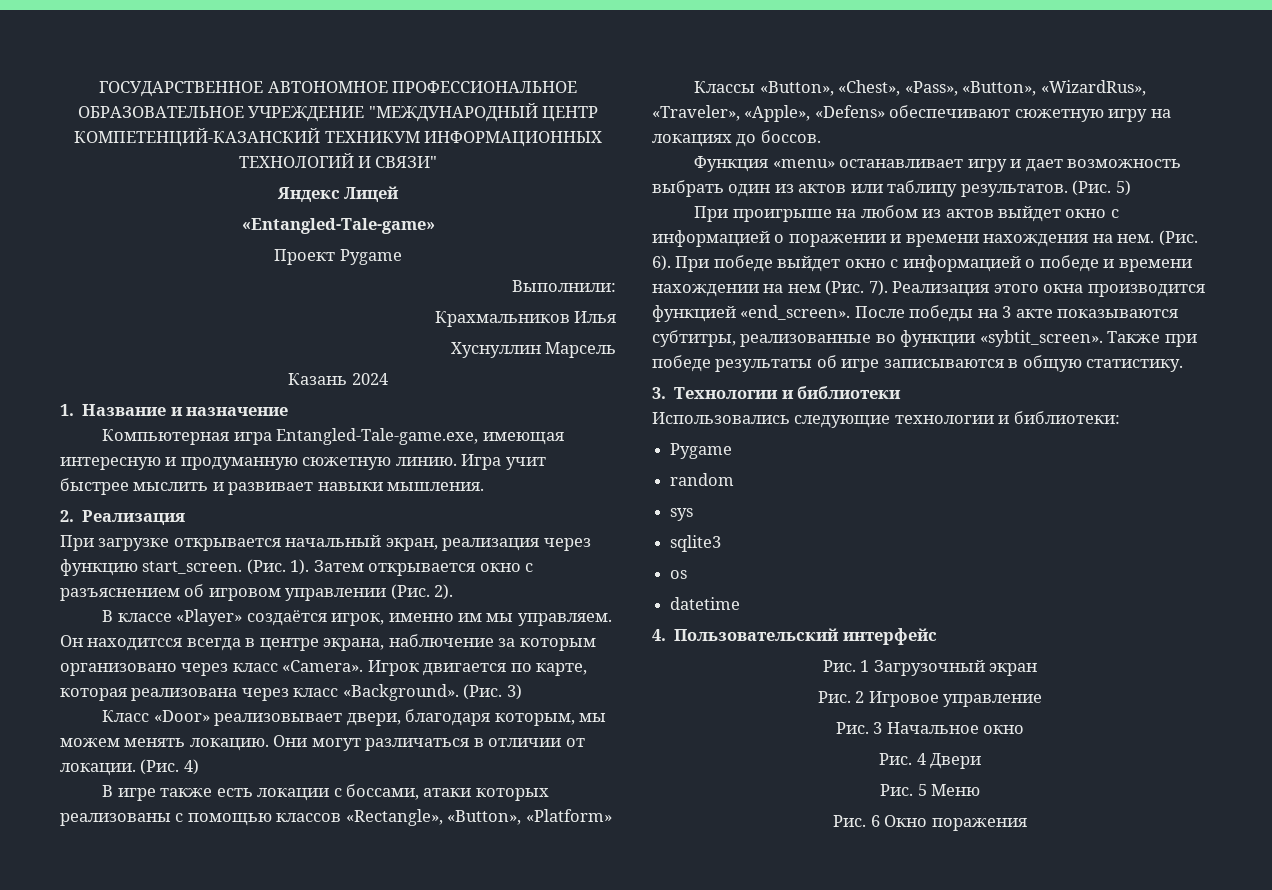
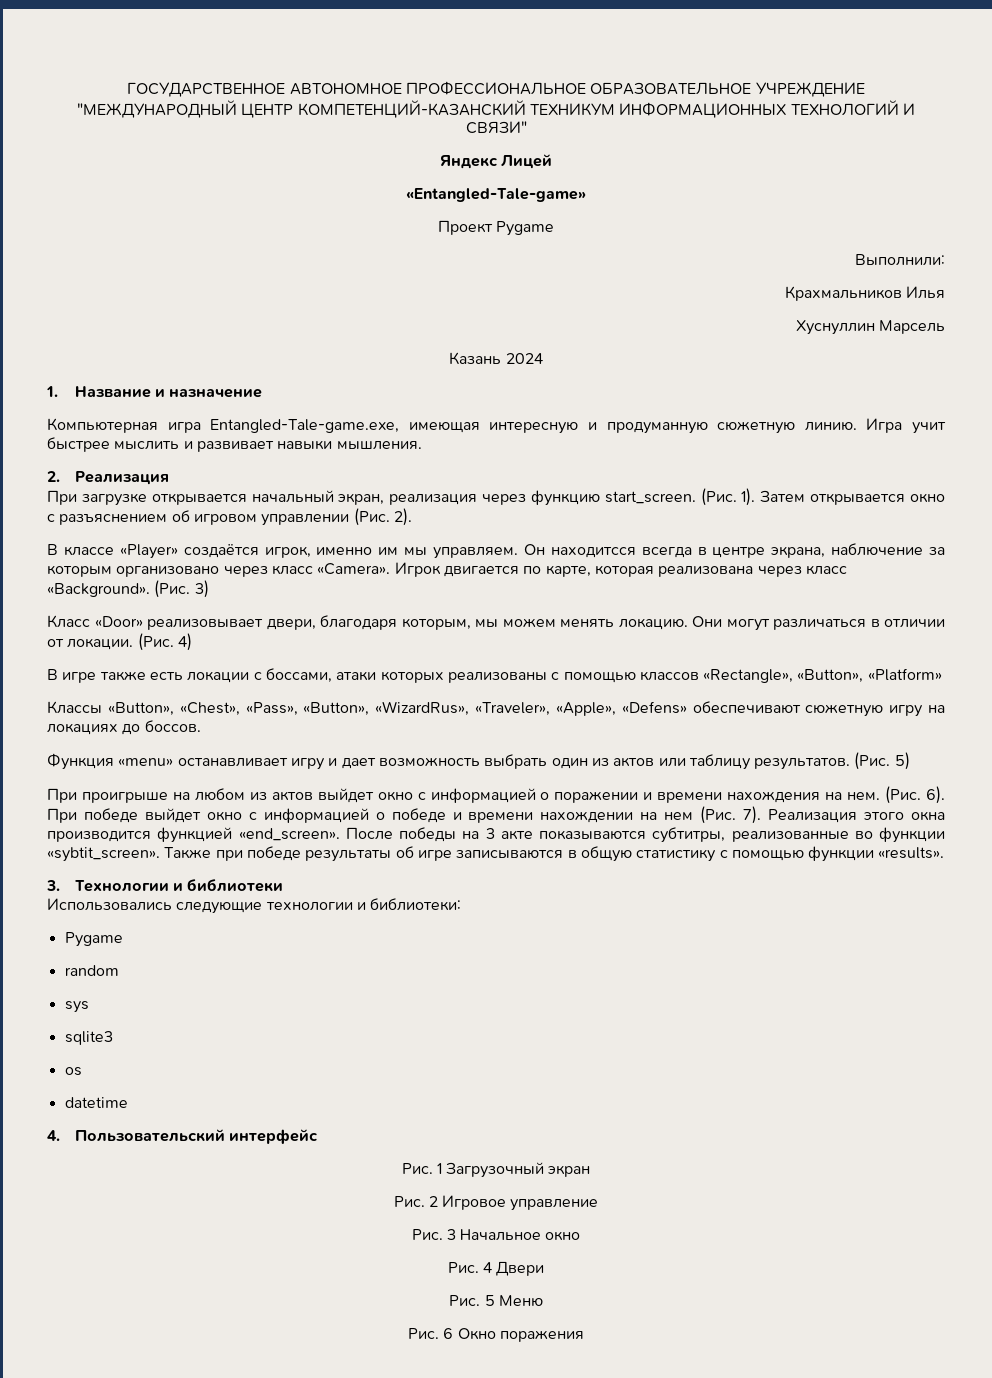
[1086,359,1184,372] статистику. -> [636,846,945,862] статистику с помощью функции «results».

